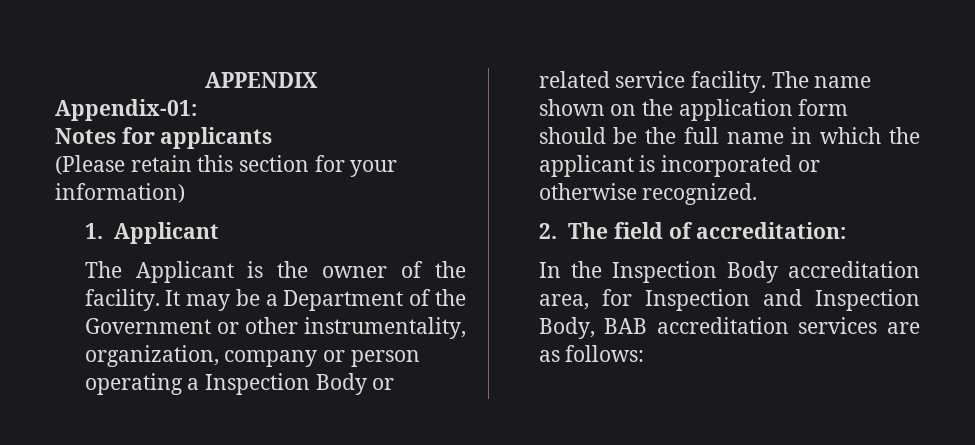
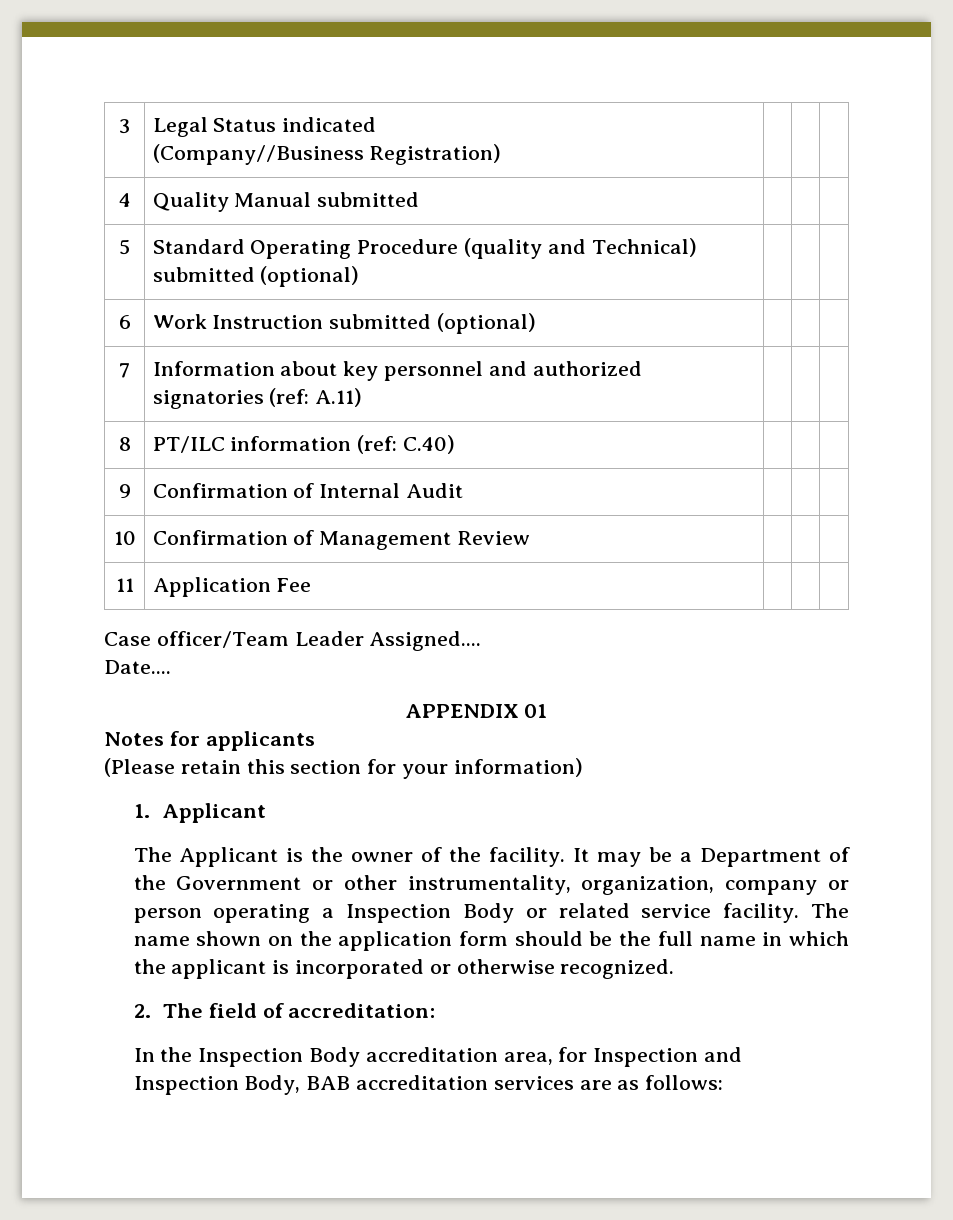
(204, 80) none -> [119,119,130,134] [152,117,377,137] [152,144,502,165] [118,193,131,207] [152,192,420,212] [119,239,130,255] [152,238,697,259] [152,266,360,287] [118,315,131,329] [152,313,537,334] [119,363,130,378] [152,361,642,381] [152,388,363,409] [118,437,131,451] [152,435,456,454] [118,484,131,498] [152,483,464,498] [113,531,136,545] [152,530,531,550] [115,578,134,592] [152,577,312,597] [104,631,482,651] [104,660,171,674] 3 | Legal Status indicated // (Company//Business Registration) | | | // 4 | Quality Manual submitted | | | // 5 | Standard Operating Procedure (quality and Technical) submitted (optional) | | | // 6 | Work Instruction submitted (optional) | | | // 7 | Information about key personnel and authorized signatories (ref: A.11) | | | // 8 | PT/ILC information (ref: C.40) | | | // 9 | Confirmation of Internal Audit | | | // 10 | Confirmation of Management Review | | | // 11 | Application Fee | | | // Case officer/Team Leader Assigned.... // Date.... //
[55,99,197,121] // Appendix-01: -> [524,704,548,718] 01

